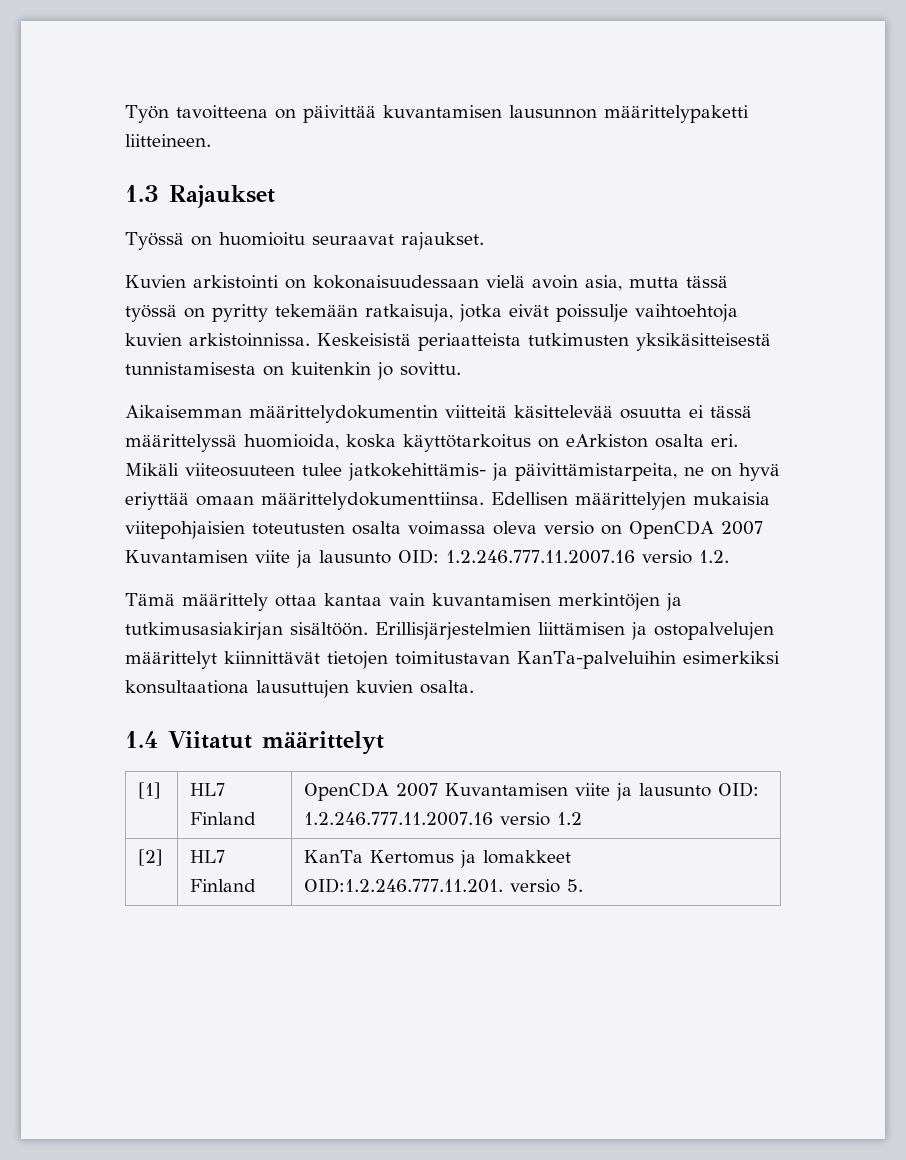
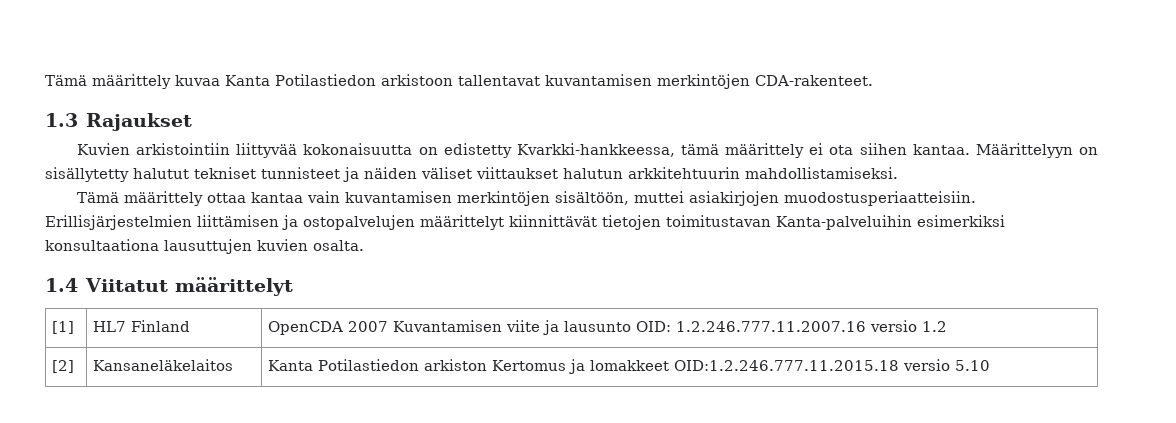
[125,105,749,123] [125,134,211,147] [125,185,275,208] [125,232,484,250] [125,275,728,291] [125,304,738,322] [125,333,771,351] [125,362,461,380] [125,405,752,423] [125,434,738,452] [125,463,780,481] [125,492,770,510] [125,520,763,539] [125,549,729,568] Työn tavoitteena on päivittää kuvantamisen lausunnon määrittelypaketti liitteineen. // 1.3 Rajaukset // Työssä on huomioitu seuraavat rajaukset. // Kuvien arkistointi on kokonaisuudessaan vielä avoin asia, mutta tässä työssä on pyritty tekemään ratkaisuja, jotka eivät poissulje vaihtoehtoja kuvien arkistoinnissa. Keskeisistä periaatteista tutkimusten yksikäsitteisestä tunnistamisesta on kuitenkin jo sovittu. // Aikaisemman määrittelydokumentin viitteitä käsittelevää osuutta ei tässä määrittelyssä huomioida, koska käyttötarkoitus on eArkiston osalta eri. Mikäli viiteosuuteen tulee jatkokehittämis- ja päivittämistarpeita, ne on hyvä eriyttää omaan määrittelydokumenttiinsa. Edellisen määrittelyjen mukaisia viitepohjaisien toteutusten osalta voimassa oleva versio on OpenCDA 2007 Kuvantamisen viite ja lausunto OID: 1.2.246.777.11.2007.16 versio 1.2. -> [45,74,873,89] [45,113,192,131] [76,143,1099,158] [45,167,898,182] Tämä määrittely kuvaa Kanta Potilastiedon arkistoon tallentavat kuvantamisen merkintöjen CDA-rakenteet. // 1.3 Rajaukset // Kuvien arkistointiin liittyvää kokonaisuutta on edistetty Kvarkki-hankkeessa, tämä määrittely ei ota siihen kantaa. Määrittelyyn on sisällytetty halutut tekniset tunnisteet ja näiden väliset viittaukset halutun arkkitehtuurin mahdollistamiseksi.
[666,593,682,611] [125,622,368,640] ja tutkimusasiakirjan sisältöön. -> [554,191,976,206] sisältöön, muttei asiakirjojen muodostusperiaatteisiin.
[517,651,676,669] KanTa-palveluihin -> [776,215,912,230] Kanta-palveluihin
[190,850,226,863] [190,879,257,892] [304,850,572,868] [304,878,584,893] HL7 Finland | KanTa Kertomus ja lomakkeet OID:1.2.246.777.11.201. versio 5. -> [92,359,233,371] [267,359,990,374] Kansaneläkelaitos | Kanta Potilastiedon arkiston Kertomus ja lomakkeet OID:1.2.246.777.11.2015.18 versio 5.10

